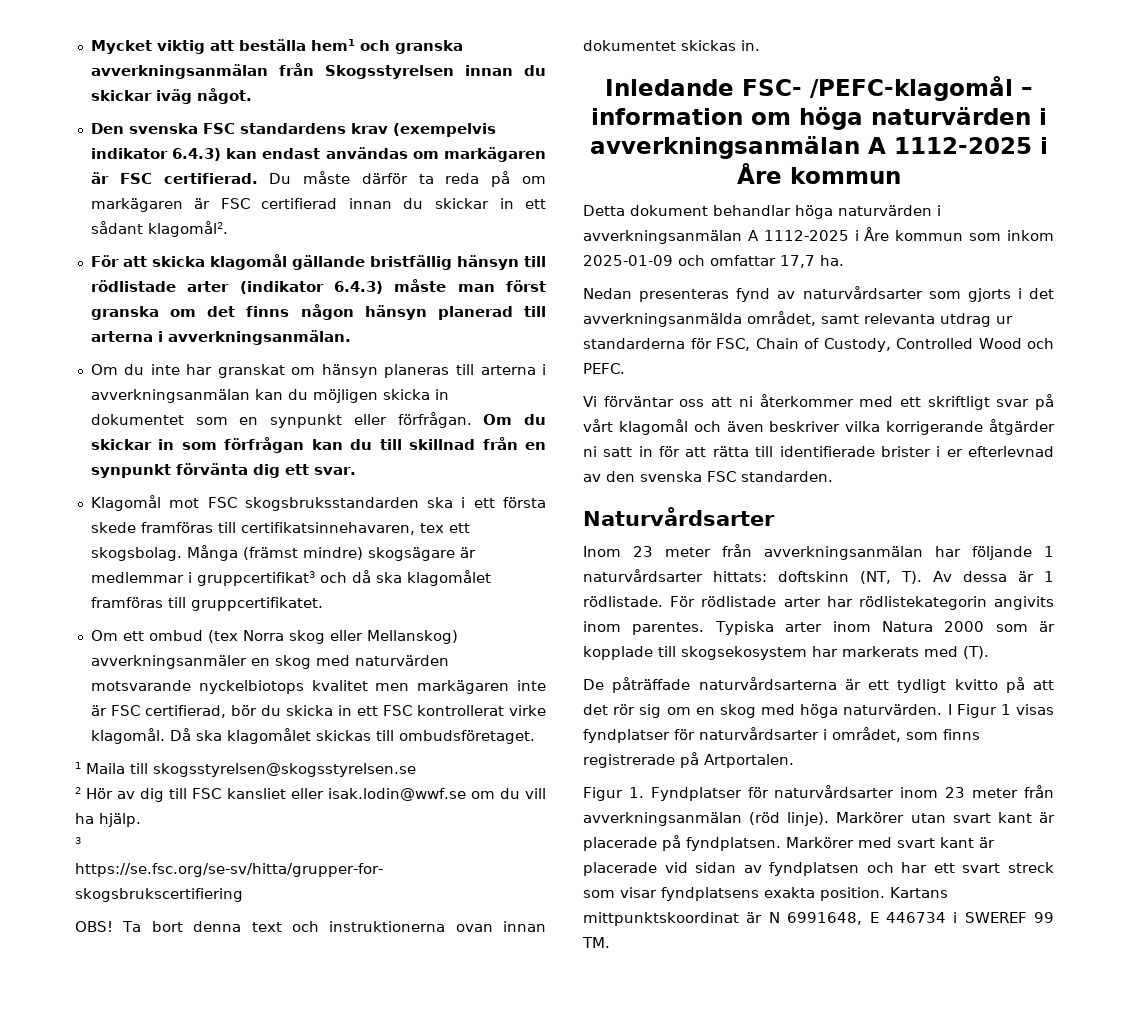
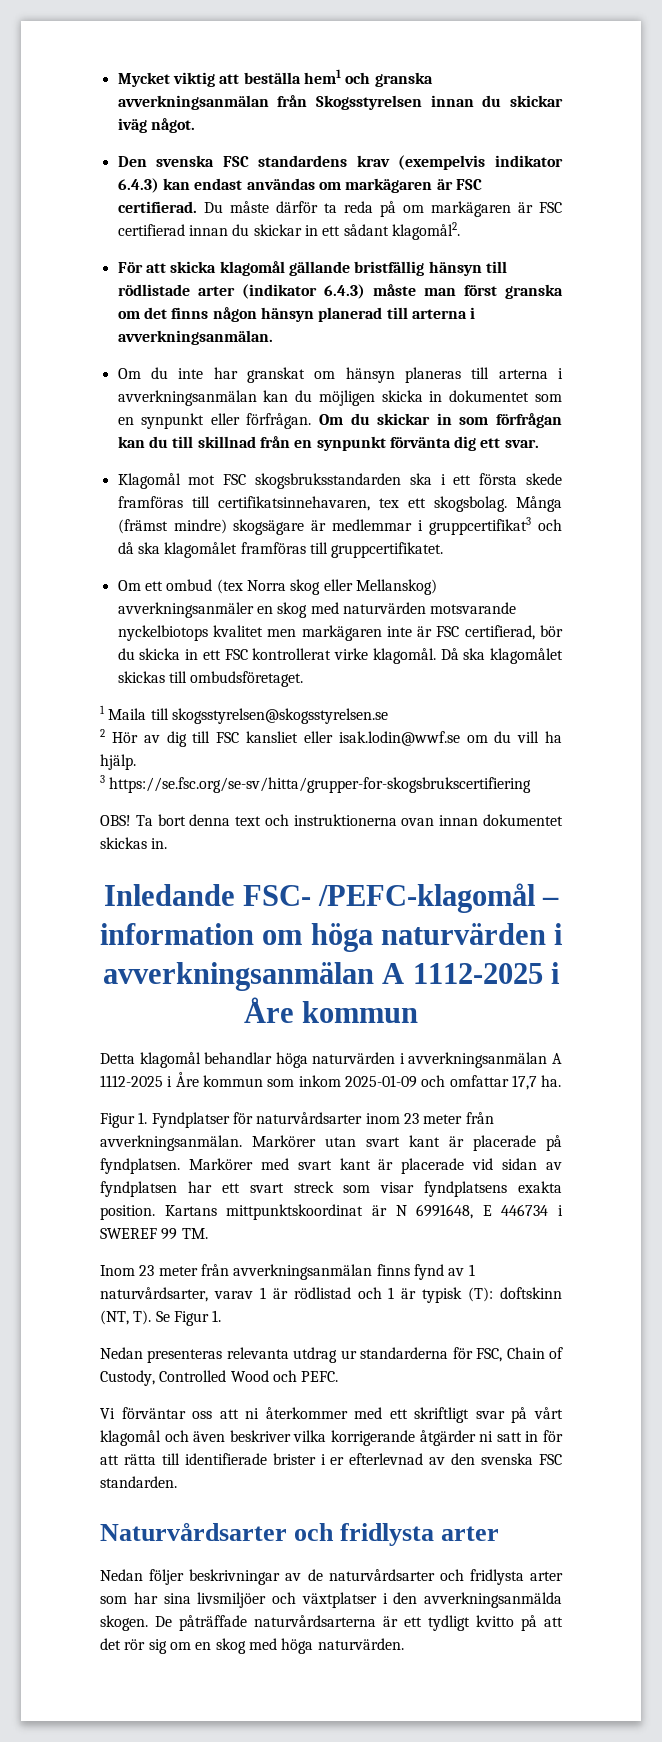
[630,205,708,216] dokument -> [139,1052,201,1068] klagomål
[583,286,1054,302] [583,311,859,327] Nedan presenteras fynd av naturvårdsarter som gjorts i det avverkningsanmälda området, samt -> [100,1112,494,1128] [100,1135,562,1151] [100,1158,563,1174] [100,1181,562,1197] [100,1204,563,1220] [100,1228,208,1240] [100,1264,475,1280] [100,1287,562,1303] [100,1310,222,1326] [100,1347,223,1363] Figur 1. Fyndplatser för naturvårdsarter inom 23 meter från avverkningsanmälan. Markörer utan svart kant är placerade på fyndplatsen. Markörer med svart kant är placerade vid sidan av fyndplatsen har ett svart streck som visar fyndplatsens exakta position. Kartans mittpunktskoordinat är N 6991648, E 446734 i SWEREF 99 TM. // Inom 23 meter från avverkningsanmälan finns fynd av 1 naturvårdsarter, varav 1 är rödlistad och 1 är typisk (T): doftskinn (NT, T). Se Figur 1. // Nedan presenteras
[583,544,1054,560] [583,569,1054,584] [583,596,1054,610] [583,621,1055,635] [583,646,989,660] // Inom 23 meter från avverkningsanmälan har följande 1 naturvårdsarter hittats: doftskinn (NT, T). Av dessa är 1 rödlistade. För rödlistade arter har rödlistekategorin angivits inom parentes. Typiska arter inom Natura 2000 som är kopplade till skogsekosystem har markerats med (T). // -> [294,1523,500,1546] [100,1569,563,1585] [100,1592,562,1608] [100,1615,148,1631] och fridlysta arter // Nedan följer beskrivningar av de naturvårdsarter och fridlysta arter som har sina livsmiljöer och växtplatser i den avverkningsanmälda skogen.
[947,704,1054,718] [583,727,980,743] [583,752,794,768] [583,785,1054,801] [583,812,1055,826] [583,835,995,851] [583,862,1054,876] [583,887,948,901] [583,912,1054,926] [582,937,610,948] I Figur 1 visas fyndplatser för naturvårdsarter i området, som finns registrerade på Artportalen. // Figur 1. Fyndplatser för naturvårdsarter inom 23 meter från avverkningsanmälan (röd linje). Markörer utan svart kant är placerade på fyndplatsen. Markörer med svart kant är placerade vid sidan av fyndplatsen och har ett svart streck som visar fyndplatsens exakta position. Kartans mittpunktskoordinat är N 6991648, E 446734 i SWEREF 99 TM. -> (404, 1644) none

